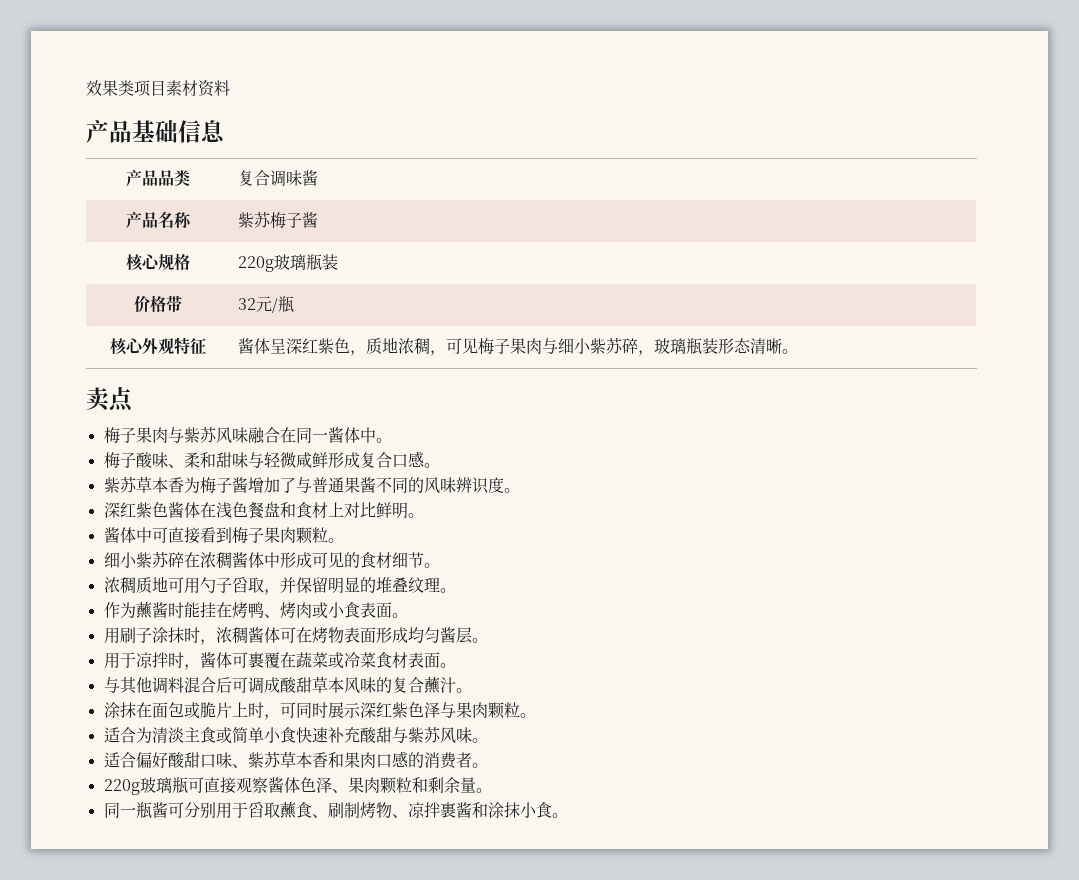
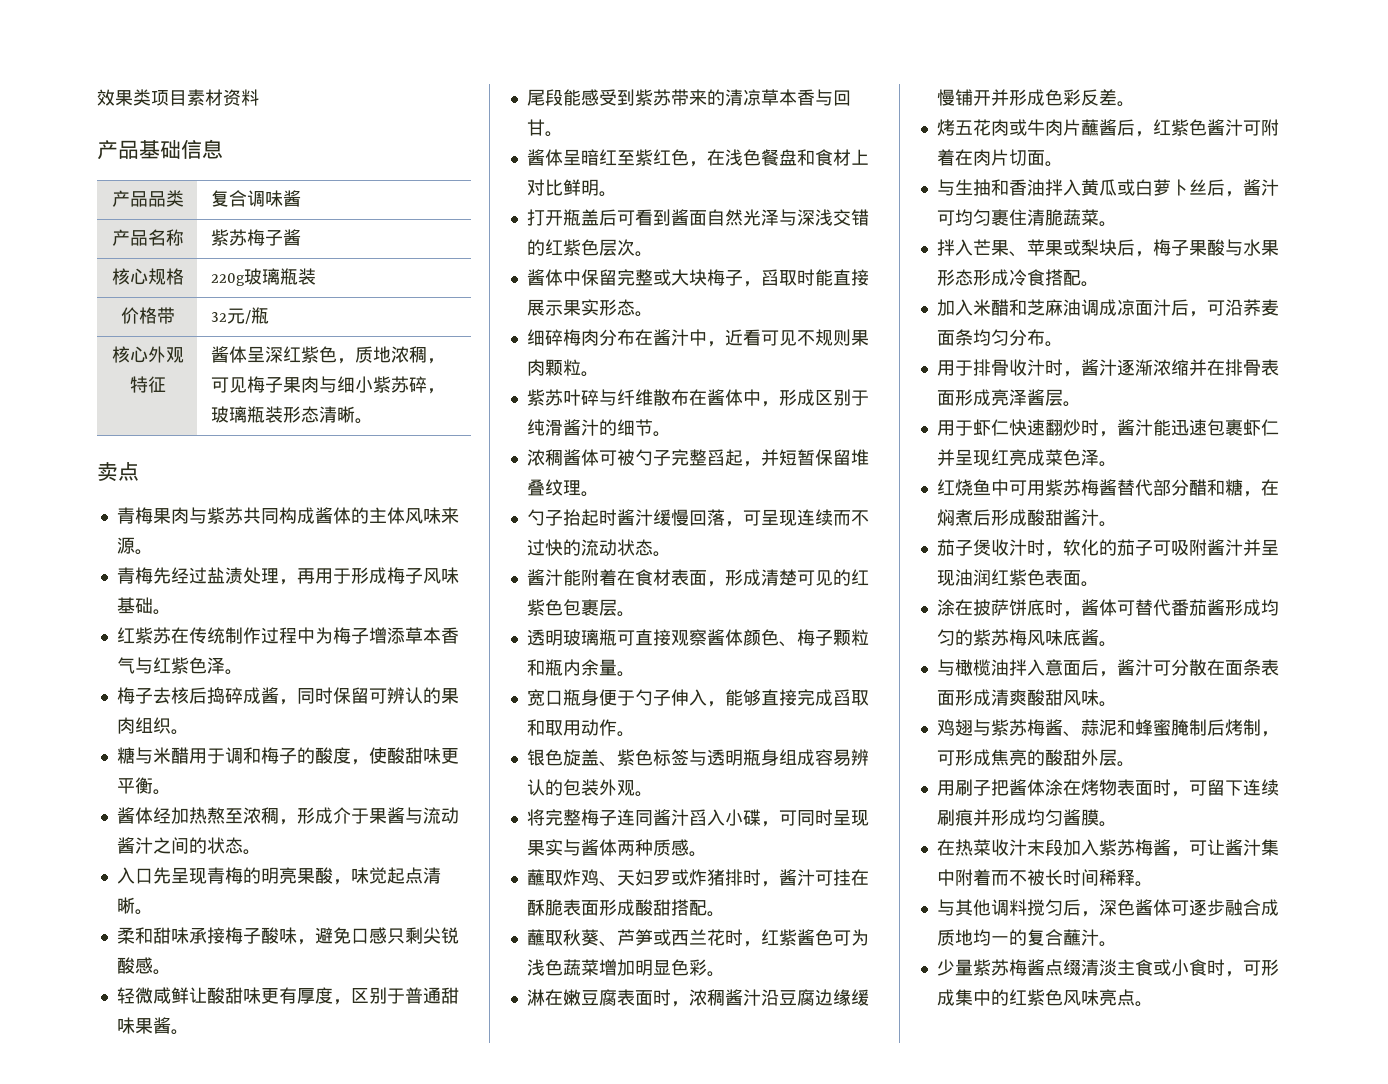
[103,427,136,444] 梅子 -> [116,507,153,524] 青梅
[215,427,392,444] [103,451,440,469] [103,476,520,494] [103,502,200,518] 风味融合在同一酱体中。 // 梅子酸味、柔和甜味与轻微咸鲜形成复合口感。 // 紫苏草本香为梅子酱增加了与普通果酱不同的风味辨识度。 // 深红紫色酱体 -> [242,507,459,524] [116,537,153,555] [116,567,459,585] [116,597,171,615] [116,627,459,644] [116,657,243,675] [116,687,459,705] [116,717,189,735] [116,747,459,765] [116,777,171,795] [116,807,459,825] [116,837,261,855] [116,867,441,885] [116,897,153,915] [116,927,459,945] [116,957,171,975] [116,987,459,1005] [116,1017,189,1035] [526,89,851,106] [526,119,563,137] [526,149,707,167] 共同构成酱体的主体风味来源。 // 青梅先经过盐渍处理，再用于形成梅子风味基础。 // 红紫苏在传统制作过程中为梅子增添草本香气与红紫色泽。 // 梅子去核后捣碎成酱，同时保留可辨认的果肉组织。 // 糖与米醋用于调和梅子的酸度，使酸甜味更平衡。 // 酱体经加热熬至浓稠，形成介于果酱与流动酱汁之间的状态。 // 入口先呈现青梅的明亮果酸，味觉起点清晰。 // 柔和甜味承接梅子酸味，避免口感只剩尖锐酸感。 // 轻微咸鲜让酸甜味更有厚度，区别于普通甜味果酱。 // 尾段能感受到紫苏带来的清凉草本香与回甘。 // 酱体呈暗红至紫红色，
[103,527,344,544] [103,551,440,569] [103,576,456,595] [103,601,408,619] [103,627,488,645] [103,652,456,670] [103,676,472,694] [103,702,536,720] [103,726,488,744] [103,751,488,769] [103,779,140,795] 酱体中可直接看到梅子果肉颗粒。 // 细小紫苏碎在浓稠酱体中形成可见的食材细节。 // 浓稠质地可用勺子舀取，并保留明显的堆叠纹理。 // 作为蘸酱时能挂在烤鸭、烤肉或小食表面。 // 用刷子涂抹时，浓稠酱体可在烤物表面形成均匀酱层。 // 用于凉拌时，酱体可裹覆在蔬菜或冷菜食材表面。 // 与其他调料混合后可调成酸甜草本风味的复合蘸汁。 // 涂抹在面包或脆片上时，可同时展示深红紫色泽与果肉颗粒。 // 适合为清淡主食或简单小食快速补充酸甜与紫苏风味。 // 适合偏好酸甜口味、紫苏草本香和果肉口感的消费者。 // 220g -> [526,209,869,226] [526,239,653,257] [526,269,869,287] [526,299,653,317] [526,329,869,347] [526,359,599,377] [526,389,869,407] [526,419,671,437] [526,449,869,467] [526,479,599,497] [526,509,869,527] [526,539,671,557] [526,569,869,587] [526,599,635,617] [526,629,563,646] 打开瓶盖后可看到酱面自然光泽与深浅交错的红紫色层次。 // 酱体中保留完整或大块梅子，舀取时能直接展示果实形态。 // 细碎梅肉分布在酱汁中，近看可见不规则果肉颗粒。 // 紫苏叶碎与纤维散布在酱体中，形成区别于纯滑酱汁的细节。 // 浓稠酱体可被勺子完整舀起，并短暂保留堆叠纹理。 // 勺子抬起时酱汁缓慢回落，可呈现连续而不过快的流动状态。 // 酱汁能附着在食材表面，形成清楚可见的红紫色包裹层。 // 透明
[299,777,492,794] [103,801,552,819] 色泽、果肉颗粒和剩余量。 // 同一瓶酱可分别用于舀取蘸食、刷制烤物、凉拌裹酱和涂抹小食 -> [742,629,869,647] [526,659,635,677] [526,689,869,707] [526,719,635,737] [526,749,869,767] [526,779,653,797] [526,809,869,827] [526,839,707,857] [526,869,869,887] [526,899,725,917] [526,929,869,947] [526,959,725,977] [526,989,869,1007] [936,89,1135,107] [936,119,1279,137] [936,149,1063,167] [936,179,1279,197] [936,209,1117,227] [936,239,1279,257] [936,269,1099,287] [936,299,1279,317] [936,329,1063,347] [936,359,1279,377] [936,389,1081,407] [936,419,1279,437] [936,449,1117,467] [936,479,1279,497] [936,509,1117,527] [936,539,1279,557] [936,569,1099,587] [936,599,1279,617] [936,629,1117,647] [936,659,1279,677] [936,689,1117,707] [936,719,1279,737] [936,749,1135,767] [936,779,1279,797] [936,809,1117,827] [936,839,1279,857] [936,869,1153,887] [936,899,1279,917] [936,929,1117,947] [936,959,1279,977] [936,989,1135,1006] 颜色、梅子颗粒和瓶内余量。 // 宽口瓶身便于勺子伸入，能够直接完成舀取和取用动作。 // 银色旋盖、紫色标签与透明瓶身组成容易辨认的包装外观。 // 将完整梅子连同酱汁舀入小碟，可同时呈现果实与酱体两种质感。 // 蘸取炸鸡、天妇罗或炸猪排时，酱汁可挂在酥脆表面形成酸甜搭配。 // 蘸取秋葵、芦笋或西兰花时，红紫酱色可为浅色蔬菜增加明显色彩。 // 淋在嫩豆腐表面时，浓稠酱汁沿豆腐边缘缓慢铺开并形成色彩反差。 // 烤五花肉或牛肉片蘸酱后，红紫色酱汁可附着在肉片切面。 // 与生抽和香油拌入黄瓜或白萝卜丝后，酱汁可均匀裹住清脆蔬菜。 // 拌入芒果、苹果或梨块后，梅子果酸与水果形态形成冷食搭配。 // 加入米醋和芝麻油调成凉面汁后，可沿荞麦面条均匀分布。 // 用于排骨收汁时，酱汁逐渐浓缩并在排骨表面形成亮泽酱层。 // 用于虾仁快速翻炒时，酱汁能迅速包裹虾仁并呈现红亮成菜色泽。 // 红烧鱼中可用紫苏梅酱替代部分醋和糖，在焖煮后形成酸甜酱汁。 // 茄子煲收汁时，软化的茄子可吸附酱汁并呈现油润红紫色表面。 // 涂在披萨饼底时，酱体可替代番茄酱形成均匀的紫苏梅风味底酱。 // 与橄榄油拌入意面后，酱汁可分散在面条表面形成清爽酸甜风味。 // 鸡翅与紫苏梅酱、蒜泥和蜂蜜腌制后烤制，可形成焦亮的酸甜外层。 // 用刷子把酱体涂在烤物表面时，可留下连续刷痕并形成均匀酱膜。 // 在热菜收汁末段加入紫苏梅酱，可让酱汁集中附着而不被长时间稀释。 // 与其他调料搅匀后，深色酱体可逐步融合成质地均一的复合蘸汁。 // 少量紫苏梅酱点缀清淡主食或小食时，可形成集中的红紫色风味亮点

